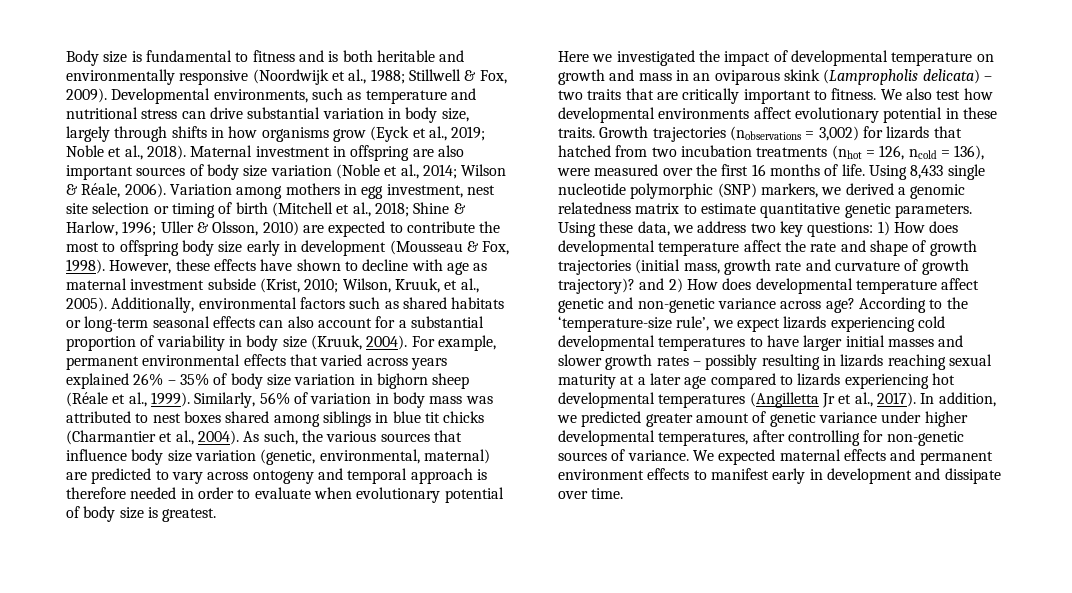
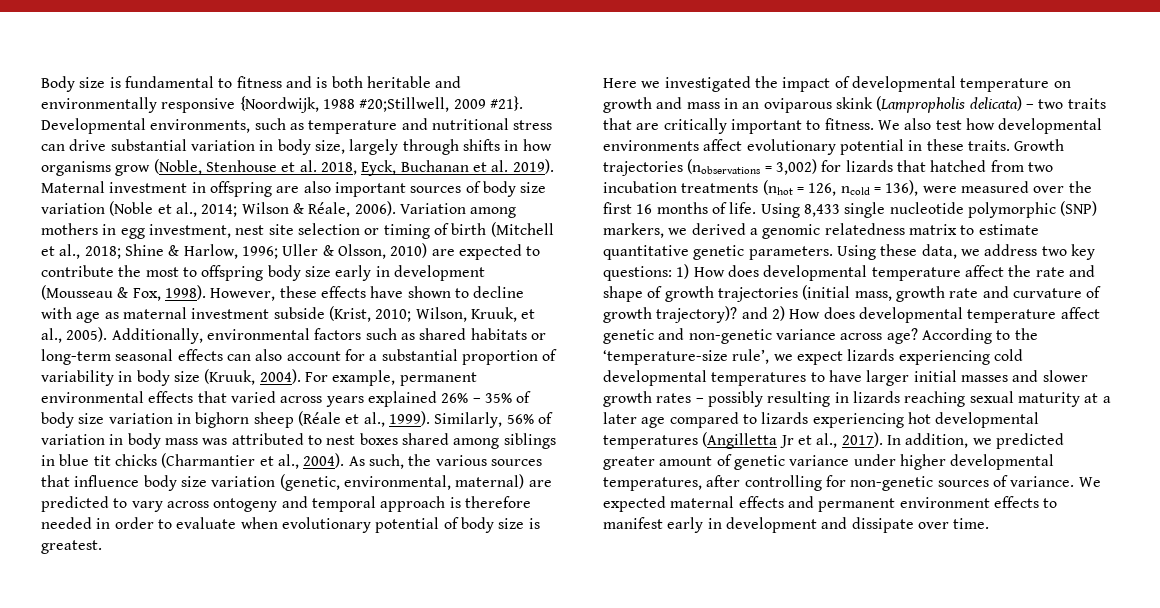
[252,69,507,85] [66,88,107,103] (Noordwijk et al., 1988; Stillwell & Fox, 2009). -> [239,96,523,113] {Noordwijk, 1988 #20;Stillwell, 2009 #21}.
[370,126,486,142] [66,145,186,160] (Eyck et al., 2019; Noble et al., 2018). -> [153,159,554,176] (Noble, Stenhouse et al. 2018, Eyck, Buchanan et al. 2019).

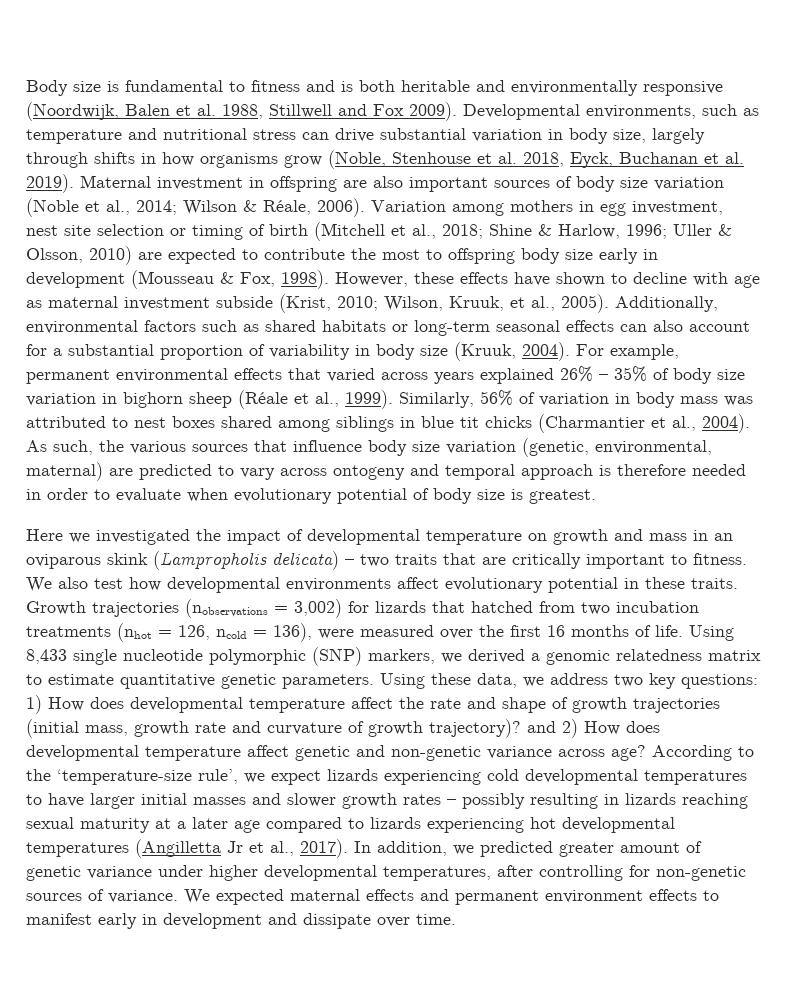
[239,96,523,113] {Noordwijk, 1988 #20;Stillwell, 2009 #21}. -> [26,102,457,121] (Noordwijk, Balen et al. 1988, Stillwell and Fox 2009).

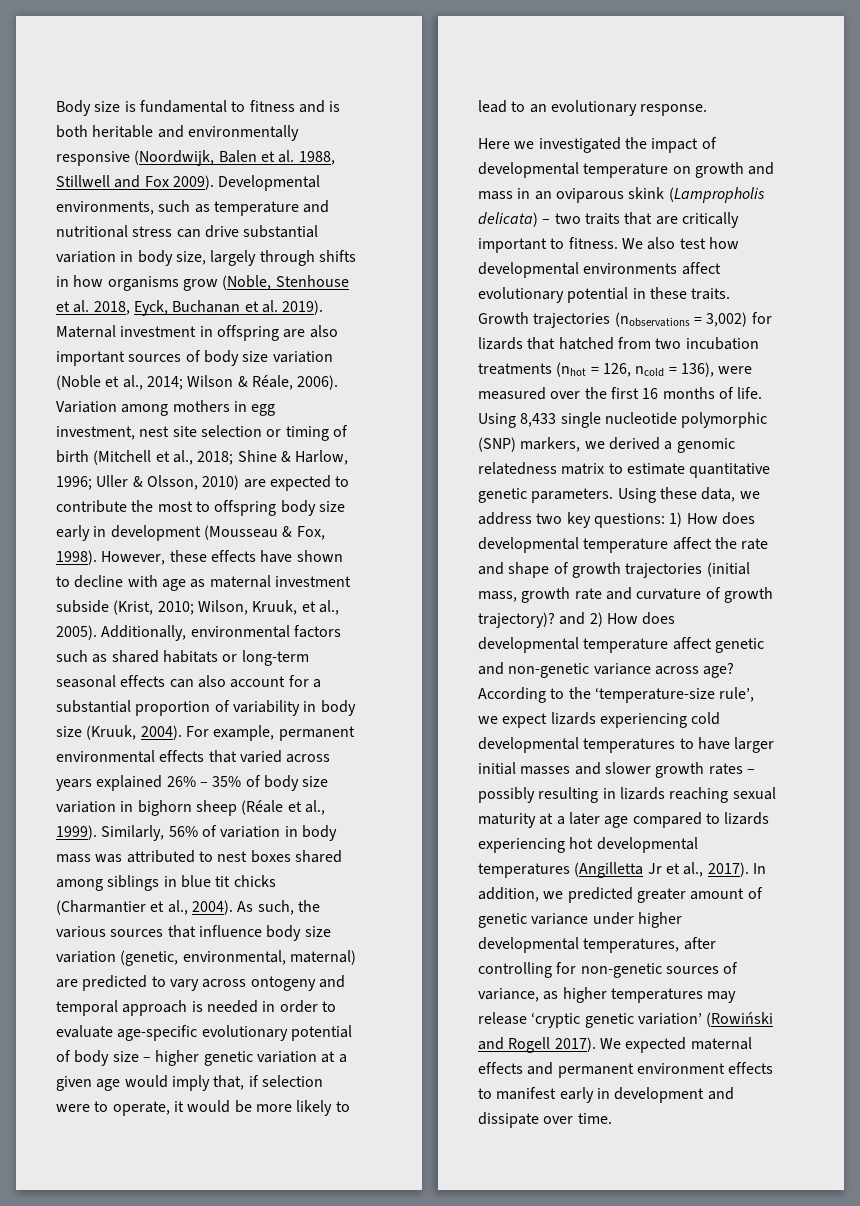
[617,464,686,476] therefore -> (203, 1006) none
[187,488,228,502] when -> [117,1025,198,1041] age-specific
[511,489,596,504] is greatest. -> [142,1050,347,1066] [56,1075,323,1091] [56,1100,350,1116] [478,100,708,116] – higher genetic variation at a given age would imply that, if selection were to operate, it would be more likely to lead to an evolutionary response.
[108,890,178,903] variance. -> [478,987,737,1003] [478,1012,774,1028] [478,1037,596,1053] variance, as higher temperatures may release ‘cryptic genetic variation’ (Rowiński and Rogell 2017).

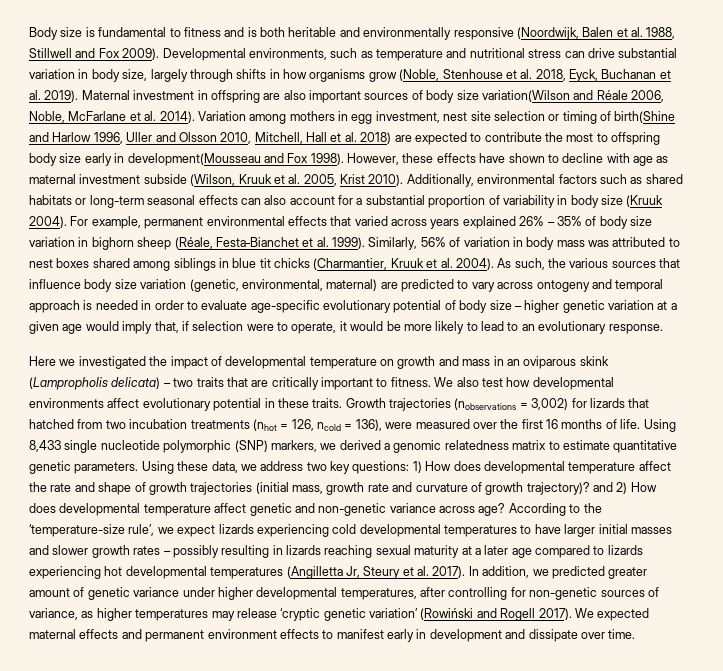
[272,351,333,363] [56,375,339,390] variation (Noble et al., 2014; Wilson & Réale, 2006). -> [481,90,664,102] [29,111,195,123] variation(Wilson and Réale 2006, Noble, McFarlane et al. 2014).
[56,450,349,465] [56,475,240,490] birth (Mitchell et al., 2018; Shine & Harlow, 1996; Uller & Olsson, 2010) -> [614,111,676,123] [29,132,392,144] birth(Shine and Harlow 1996, Uller and Olsson 2010, Mitchell, Hall et al. 2018)
[110,525,325,541] development (Mousseau & Fox, -> [127,153,309,166] development(Mousseau and Fox
[113,600,339,615] [56,625,97,640] (Krist, 2010; Wilson, Kruuk, et al., 2005). -> [190,174,404,186] (Wilson, Kruuk et al. 2005, Krist 2010).
[86,725,137,740] (Kruuk, -> [626,195,664,207] (Kruuk
[241,800,325,815] (Réale et al., -> [174,237,329,249] (Réale, Festa‐Bianchet et al.
[56,900,188,915] (Charmantier et al., -> [313,258,453,270] (Charmantier, Kruuk et al.
[647,862,704,877] Jr et al., -> [345,566,429,579] Jr, Steury et al.

